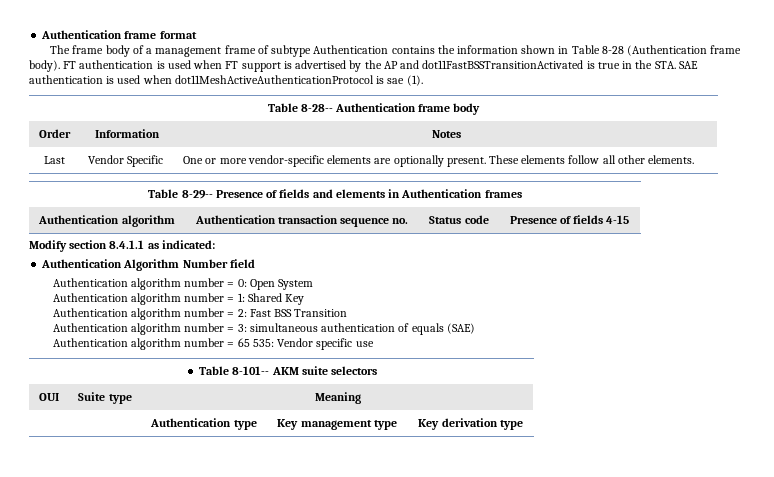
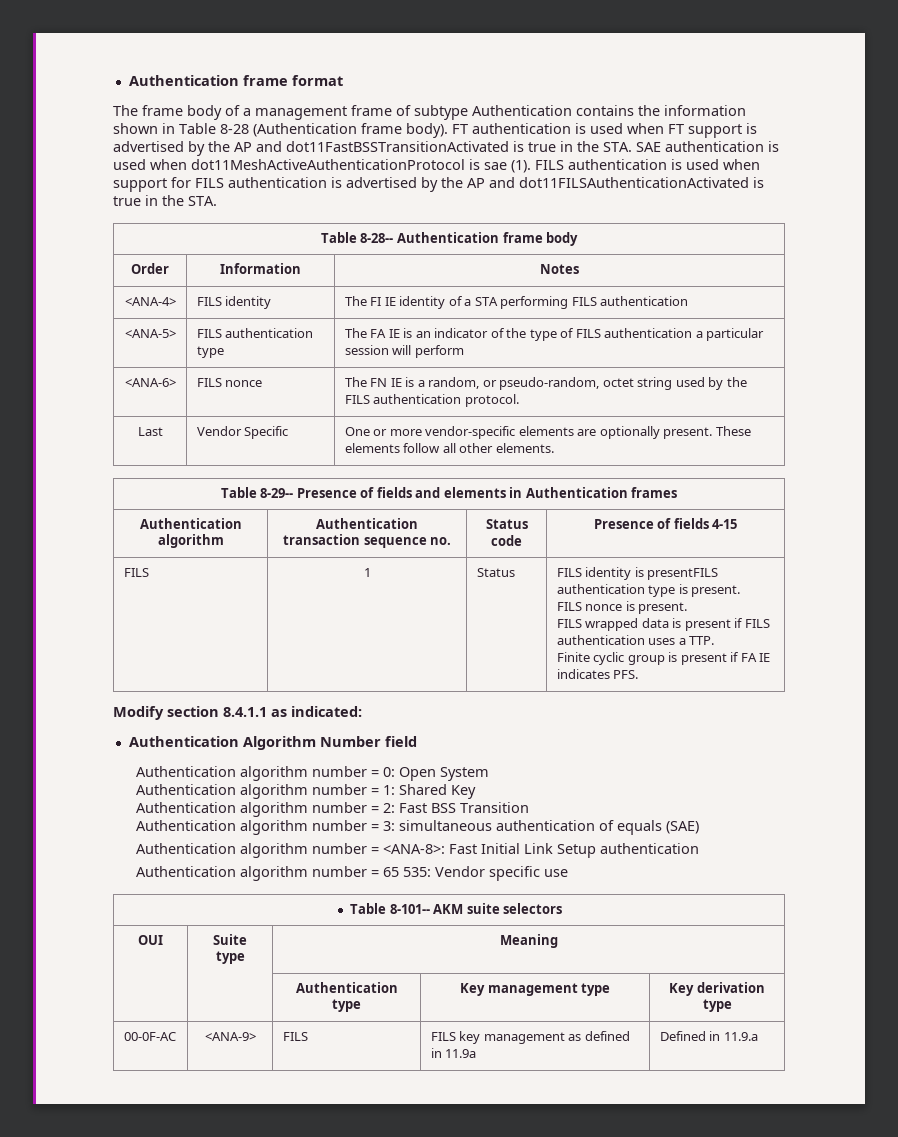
(423, 80) none -> [535,159,760,170] [113,177,764,192] [113,195,217,206] FILS authentication is used when support for FILS authentication is advertised by the AP and dot11FILSAuthenticationActivated is true in the STA.
(461, 134) none -> [124,297,176,306] [196,296,272,309] [344,296,689,309] [124,329,176,338] [196,328,314,338] [196,346,224,358] [344,328,765,341] [344,345,464,358] [124,378,176,387] [196,378,263,387] [344,377,747,390] [344,394,519,407] // <ANA-4> | FILS identity | The FI IE identity of a STA performing FILS authentication // <ANA-5> | FILS authentication type | The FA IE is an indicator of the type of FILS authentication a particular session will perform // <ANA-6> | FILS nonce | The FN IE is a random, or pseudo-random, octet string used by the FILS authentication protocol.
(630, 219) none -> [123,568,149,577] [363,568,371,577] [476,568,515,577] [556,567,719,580] [556,584,741,597] [556,601,688,614] [556,618,770,631] [556,635,715,645] [556,652,771,665] [556,669,639,679] // FILS | 1 | Status | FILS identity is presentFILS authentication type is present. // FILS nonce is present. // FILS wrapped data is present if FILS authentication uses a TTP. // Finite cyclic group is present if FA IE indicates PFS.
(475, 328) none -> [135,843,699,858] // Authentication algorithm number = <ANA-8>: Fast Initial Link Setup authentication
(523, 425) none -> [123,1032,176,1041] [204,1032,256,1041] [282,1032,308,1041] [430,1031,630,1044] [430,1048,477,1058] [659,1031,758,1041] // 00-0F-AC | <ANA-9> | FILS | FILS key management as defined in 11.9a | Defined in 11.9.a

